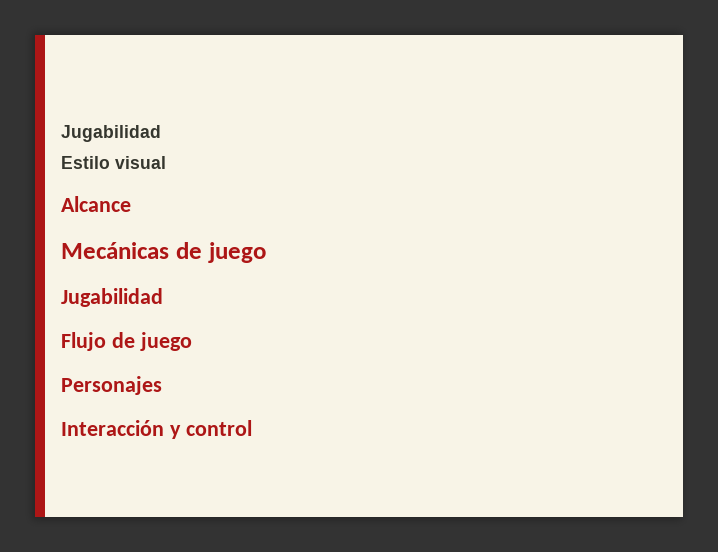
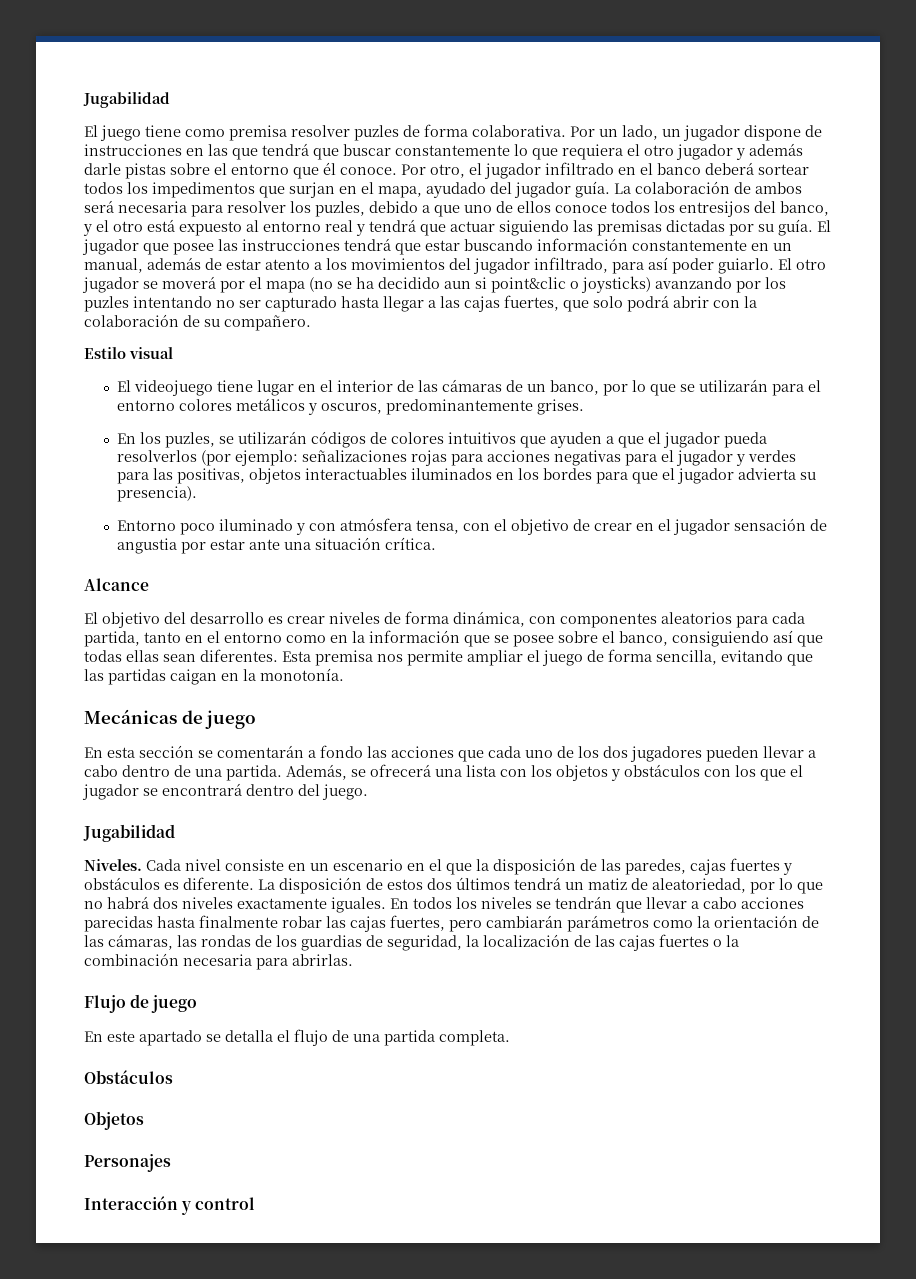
[61,125,161,142] [61,156,166,169] [61,196,131,212] [61,242,266,263] [61,288,163,307] [61,332,192,351] Jugabilidad // Estilo visual // Alcance // Mecánicas de juego // Jugabilidad // Flujo de juego -> [83,92,170,108] [84,124,822,141] [84,143,803,160] [84,162,809,179] [84,181,802,198] [84,200,829,217] [83,219,831,236] [82,238,792,255] [84,257,826,274] [82,276,786,293] [84,295,757,312] [84,314,311,331] [84,347,173,359] [117,379,822,396] [117,398,585,415] [117,431,768,448] [117,450,797,466] [117,468,817,484] [117,486,198,502] [117,518,828,535] [117,537,437,554] [84,578,149,591] [84,611,805,628] [84,630,823,647] [84,649,813,666] [84,668,344,685] [84,709,257,729] [84,745,816,762] [84,764,803,781] [82,783,368,800] [83,824,175,842] [84,858,792,875] [84,877,823,894] [84,896,804,913] [84,915,819,932] [84,934,739,951] [84,953,353,970] [84,994,198,1013] [84,1029,510,1046] [84,1070,173,1084] [84,1111,144,1130] Jugabilidad // El juego tiene como premisa resolver puzles de forma colaborativa. Por un lado, un jugador dispone de instrucciones en las que tendrá que buscar constantemente lo que requiera el otro jugador y además darle pistas sobre el entorno que él conoce. Por otro, el jugador infiltrado en el banco deberá sortear todos los impedimentos que surjan en el mapa, ayudado del jugador guía. La colaboración de ambos será necesaria para resolver los puzles, debido a que uno de ellos conoce todos los entresijos del banco, y el otro está expuesto al entorno real y tendrá que actuar siguiendo las premisas dictadas por su guía. El jugador que posee las instrucciones tendrá que estar buscando información constantemente en un manual, además de estar atento a los movimientos del jugador infiltrado, para así poder guiarlo. El otro jugador se moverá por el mapa (no se ha decidido aun si point&clic o joysticks) avanzando por los puzles intentando no ser capturado hasta llegar a las cajas fuertes, que solo podrá abrir con la colaboración de su compañero. // Estilo visual // El videojuego tiene lugar en el interior de las cámaras de un banco, por lo que se utilizarán para el entorno colores metálicos y oscuros, predominantemente grises. // En los puzles, se utilizarán códigos de colores intuitivos que ayuden a que el jugador pueda resolverlos (por ejemplo: señalizaciones rojas para acciones negativas para el jugador y verdes para las positivas, objetos interactuables iluminados en los bordes para que el jugador advierta su presencia). // Entorno poco iluminado y con atmósfera tensa, con el objetivo de crear en el jugador sensación de angustia por estar ante una situación crítica. // Alcance // El objetivo del desarrollo es crear niveles de forma dinámica, con componentes aleatorios para cada partida, tanto en el entorno como en la información que se posee sobre el banco, consiguiendo así que todas ellas sean diferentes. Esta premisa nos permite ampliar el juego de forma sencilla, evitando que las partidas caigan en la monotonía. // Mecánicas de juego // En esta sección se comentarán a fondo las acciones que cada uno de los dos jugadores pueden llevar a cabo dentro de una partida. Además, se ofrecerá una lista con los objetos y obstáculos con los que el jugador se encontrará dentro del juego. // Jugabilidad // Niveles. Cada nivel consiste en un escenario en el que la disposición de las paredes, cajas fuertes y obstáculos es diferente. La disposición de estos dos últimos tendrá un matiz de aleatoriedad, por lo que no habrá dos niveles exactamente iguales. En todos los niveles se tendrán que llevar a cabo acciones parecidas hasta finalmente robar las cajas fuertes, pero cambiarán parámetros como la orientación de las cámaras, las rondas de los guardias de seguridad, la localización de las cajas fuertes o la combinación necesaria para abrirlas. // Flujo de juego // En este apartado se detalla el flujo de una partida completa. // Obstáculos // Objetos

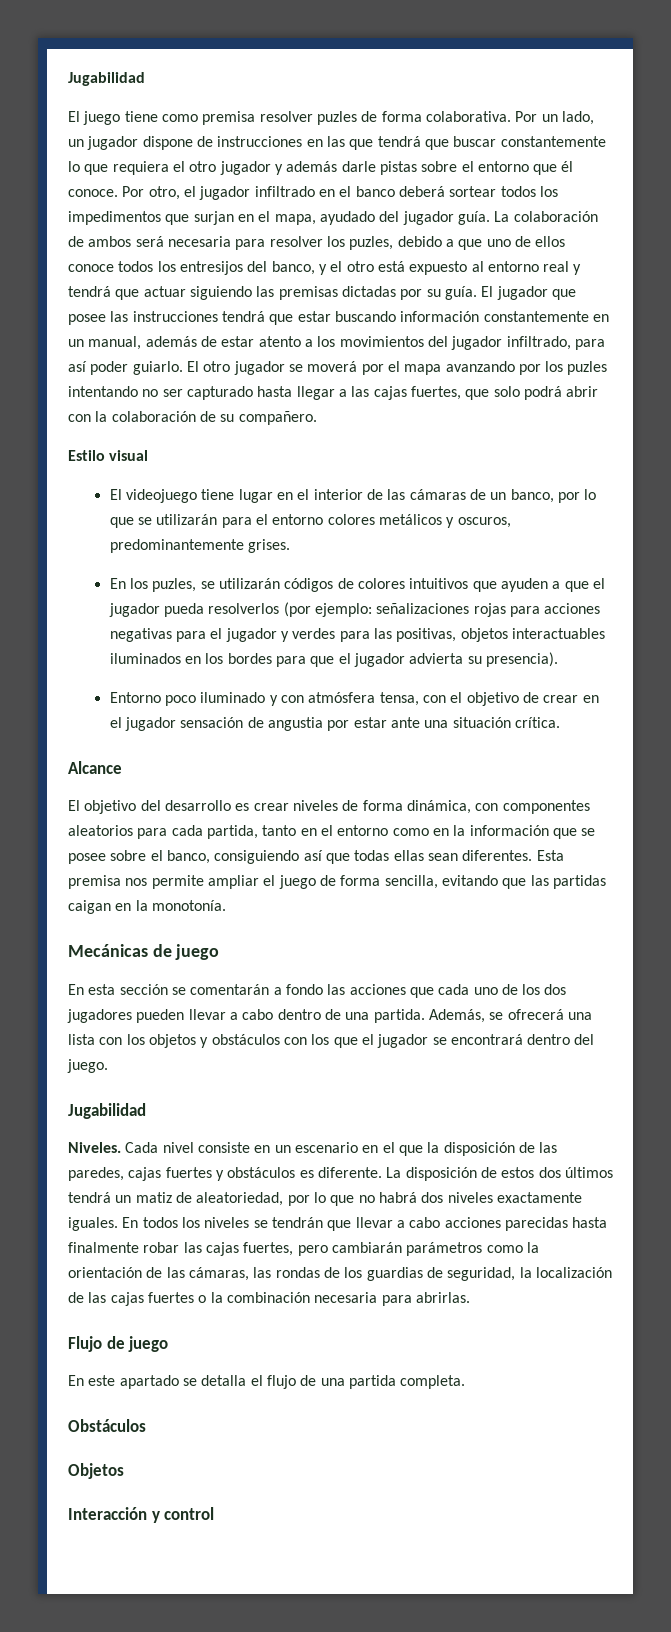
[309,276,651,293] (no se ha decidido aun si point&clic o joysticks) -> (442, 369) none
[84,1154,171,1172] // Personajes -> (124, 1471) none

